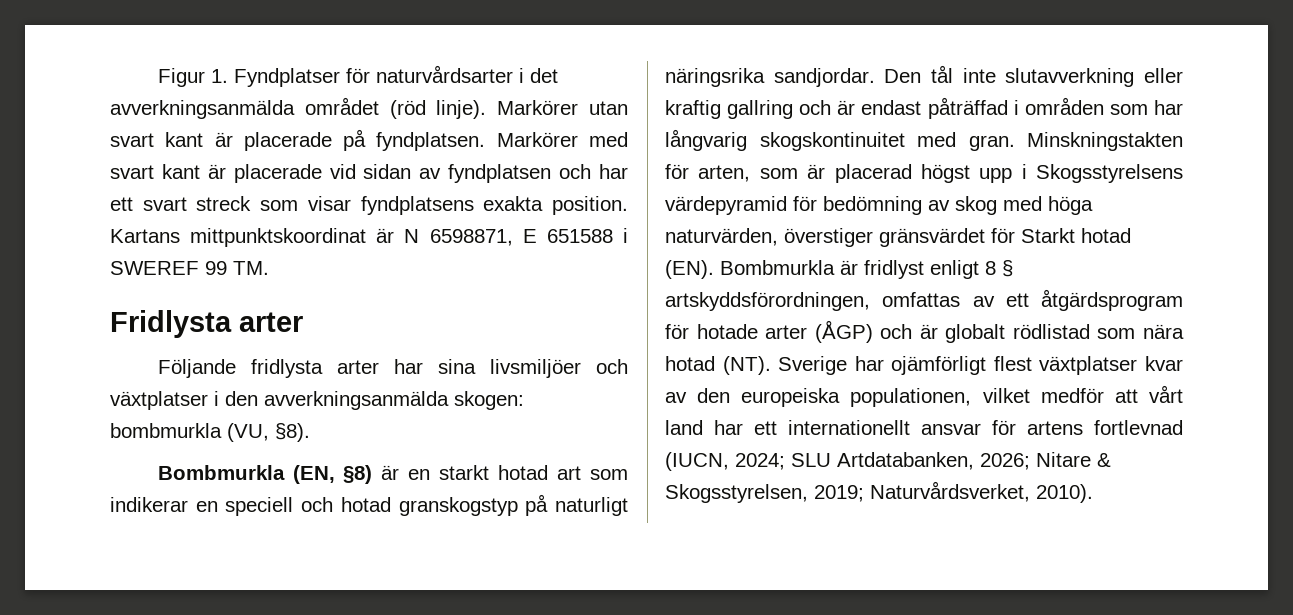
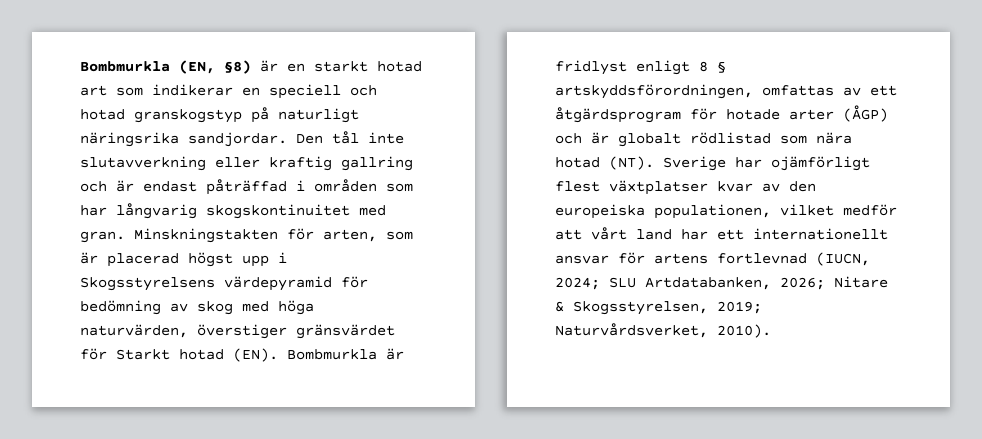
[157,65,558,87] [110,97,628,119] [110,129,628,151] [110,164,629,183] [110,196,628,215] [110,228,629,247] [110,261,269,275] [110,310,303,338] [157,359,628,378] [110,391,524,410] [110,423,310,442] Figur 1. Fyndplatser för naturvårdsarter i det avverkningsanmälda området (röd linje). Markörer utan svart kant är placerade på fyndplatsen. Markörer med svart kant är placerade vid sidan av fyndplatsen och har ett svart streck som visar fyndplatsens exakta position. Kartans mittpunktskoordinat är N 6598871, E 651588 i SWEREF 99 TM. // Fridlysta arter // Följande fridlysta arter har sina livsmiljöer och växtplatser i den avverkningsanmälda skogen: bombmurkla (VU, §8). // -> (80, 66) none

